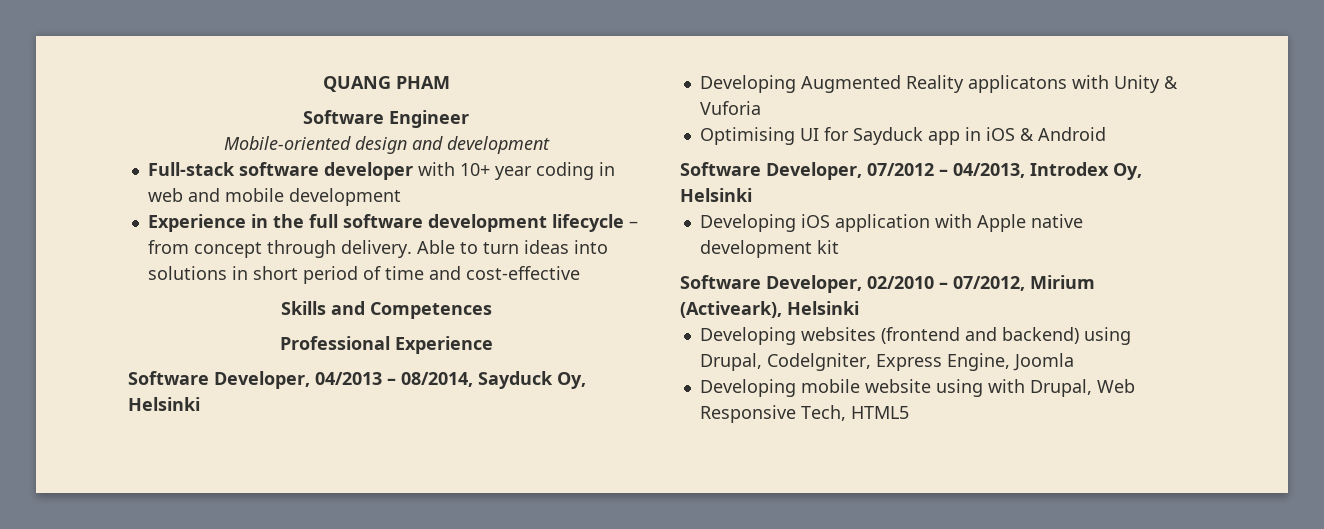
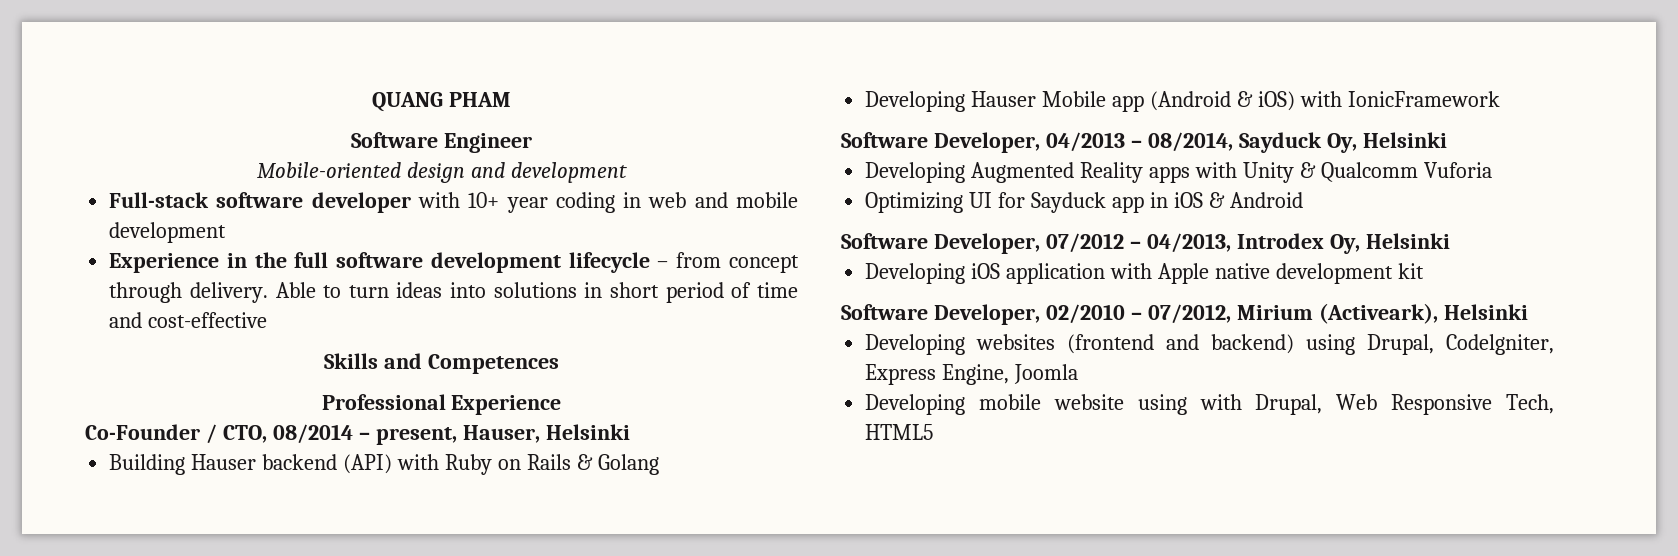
(493, 345) none -> [85,424,630,445] [109,454,659,475] [865,91,1500,112] // Co-Founder / CTO, 08/2014 – present, Hauser, Helsinki // Building Hauser backend (API) with Ruby on Rails & Golang // Developing Hauser Mobile app (Android & iOS) with IonicFramework
[967,75,1067,93] applicatons -> [1149,166,1191,183] apps
(1178, 82) none -> [1320,162,1418,182] Qualcomm
[699,127,795,145] Optimising -> [865,192,964,213] Optimizing

